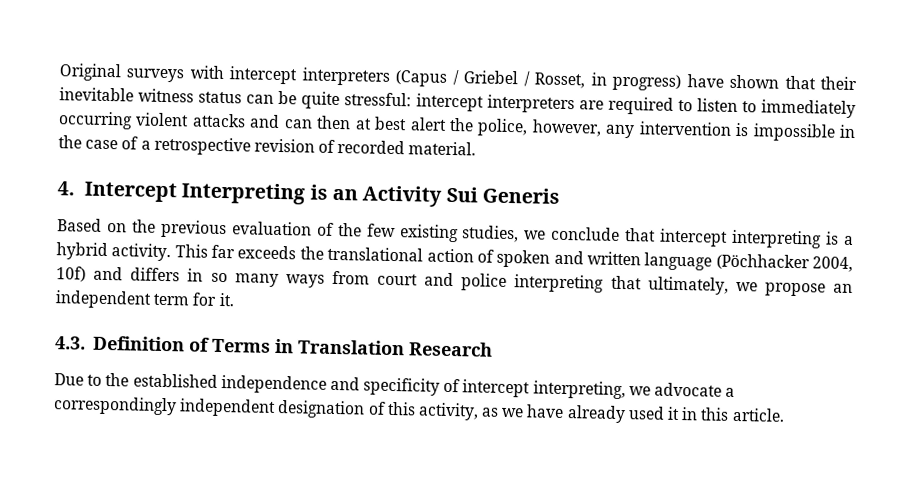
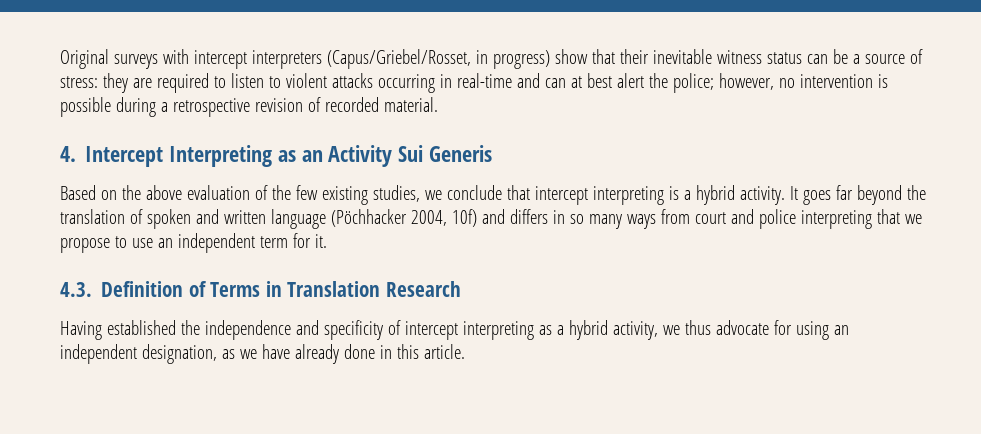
[395,70,780,92] (Capus / Griebel / Rosset, in progress) have shown -> [326,49,588,69] (Capus/Griebel/Rosset, in progress) show
[301,91,575,114] quite stressful: intercept interpreters -> [852,49,923,64] [60,73,128,93] a source of stress: they
[760,99,856,119] [58,111,246,130] immediately occurring violent attacks -> [285,73,512,93] violent attacks occurring in real-time
[316,115,352,130] then -> (566, 83) none
[477,118,856,142] [58,135,139,150] police, however, any intervention is impossible in the case of -> [672,73,888,93] [60,97,156,117] police; however, no intervention is possible during
[309,184,328,200] is -> [277,150,296,162] as
[160,219,227,239] previous -> [145,185,182,200] above
[174,244,474,263] This far exceeds the translational action -> [789,185,926,205] [60,209,125,224] It goes far beyond the translation
[647,276,729,295] ultimately, -> (900, 216) none
(826, 289) none -> [114,236,153,248] to use
[54,372,218,388] Due to the established -> [60,320,200,340] Having established the
[532,380,736,400] [53,396,479,421] interpreting, we advocate a correspondingly independent designation of this activity, -> [462,320,849,340] [60,344,217,364] interpreting as a hybrid activity, we thus advocate for using an independent designation,
[627,406,681,421] used it -> [343,344,375,359] done

